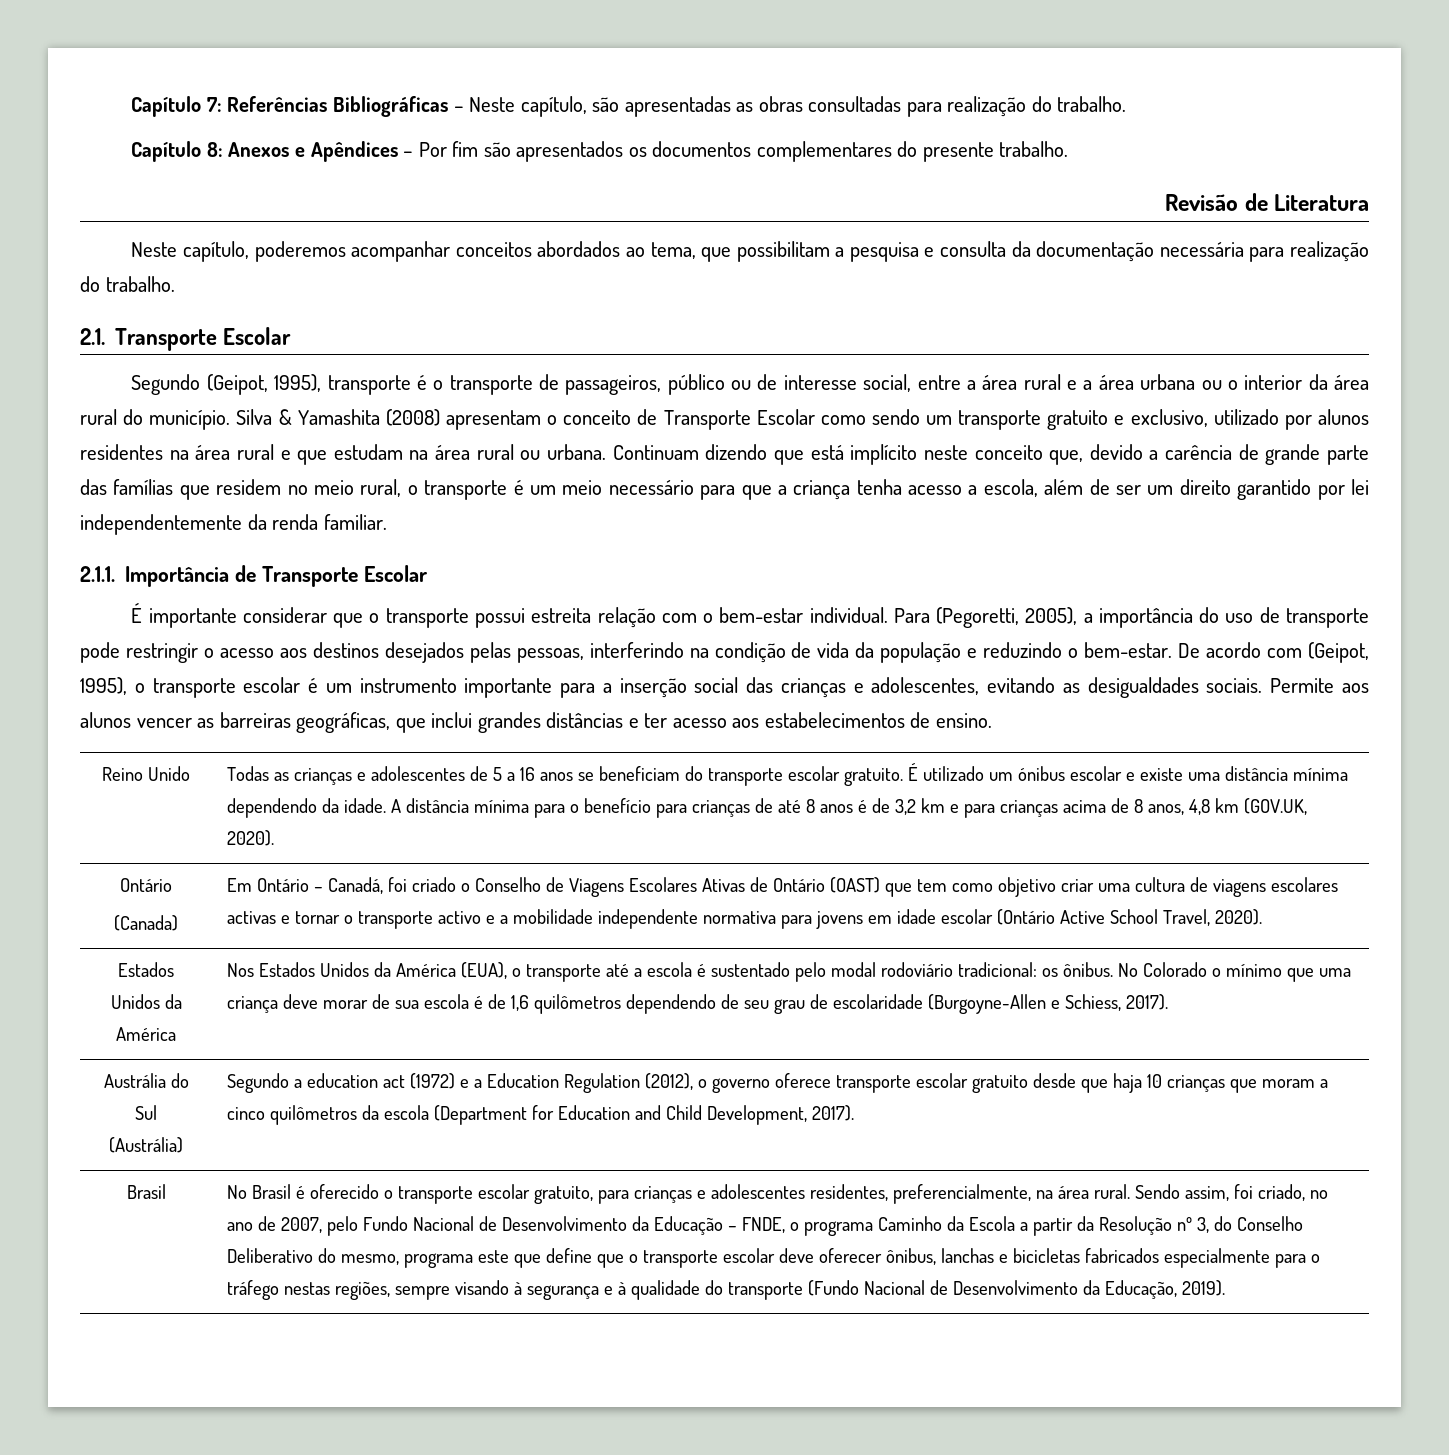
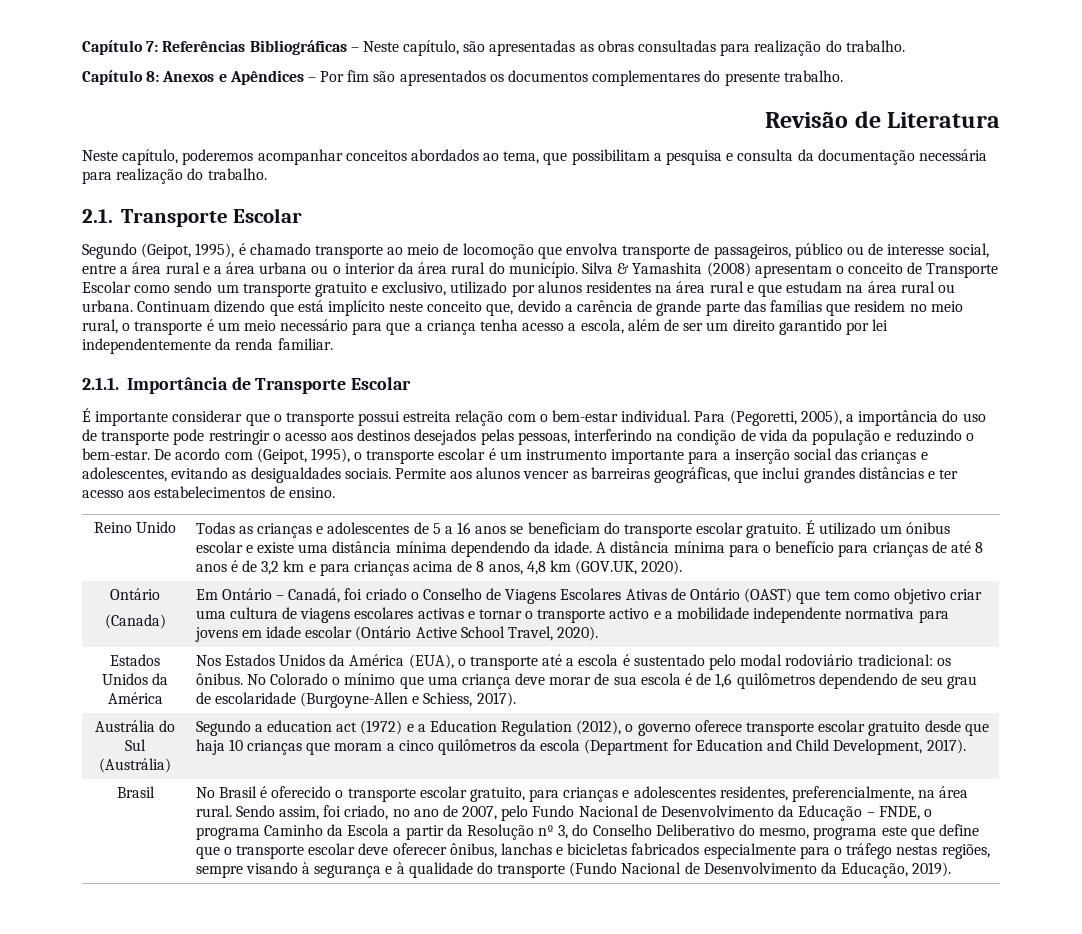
[327,375,444,395] transporte é o -> [238,243,619,259] é chamado transporte ao meio de locomoção que envolva

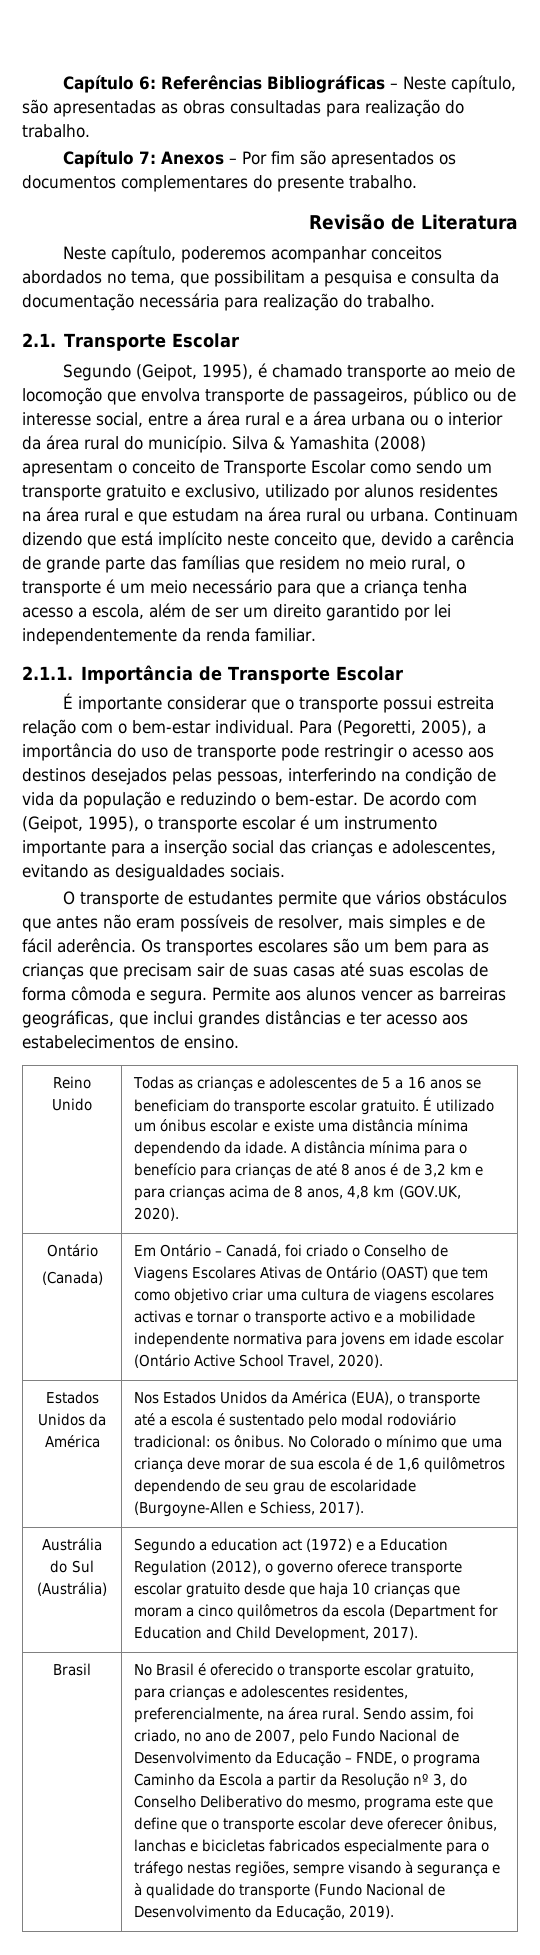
[82,40,159,55] Capítulo 7: -> [62,75,156,93] Capítulo 6:
[146,70,304,85] 8: Anexos e Apêndices -> [138,151,224,165] 7: Anexos
[483,153,500,161] ao -> [107,273,126,284] no
(391, 473) none -> [62,890,507,908] [22,914,485,932] [22,938,489,956] [22,962,488,980] [22,986,207,1004] // O transporte de estudantes permite que vários obstáculos que antes não eram possíveis de resolver, mais simples e de fácil aderência. Os transportes escolares são um bem para as crianças que precisam sair de suas casas até suas escolas de forma cômoda e segura.

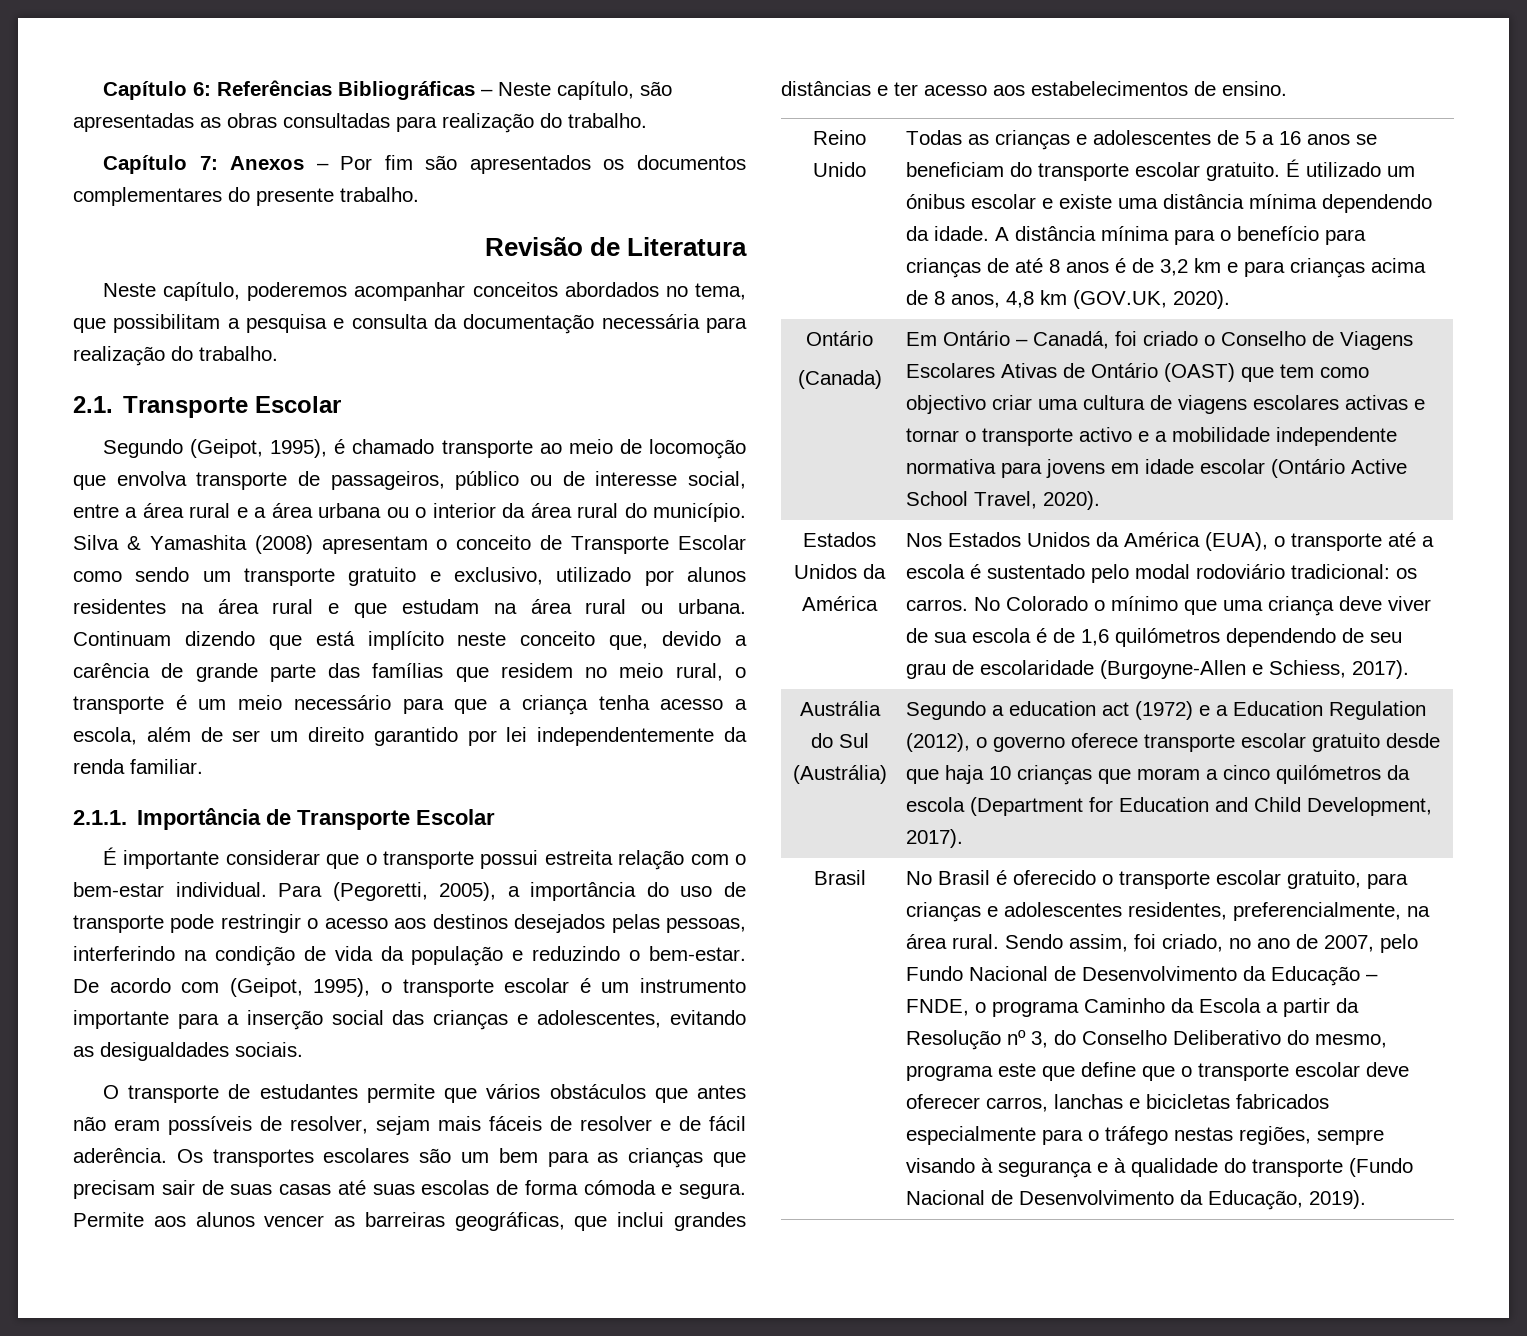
[348,915,447,932] mais simples -> [376,1116,652,1135] sejam mais fáceis de resolver
[71,986,131,1001] cômoda -> [583,1180,656,1195] cómoda
[174,1288,229,1304] objetivo -> [905,395,986,414] objectivo
[234,1435,285,1448] ônibus. -> [905,599,968,611] carros.
[224,1460,266,1470] morar -> [1387,596,1431,611] viver
[423,1457,505,1473] quilômetros -> [1114,628,1220,647] quilómetros
[237,1604,319,1620] quilômetros -> [1275,765,1381,784] quilómetros
[447,1817,498,1831] ônibus, -> [985,1097,1048,1112] carros,

